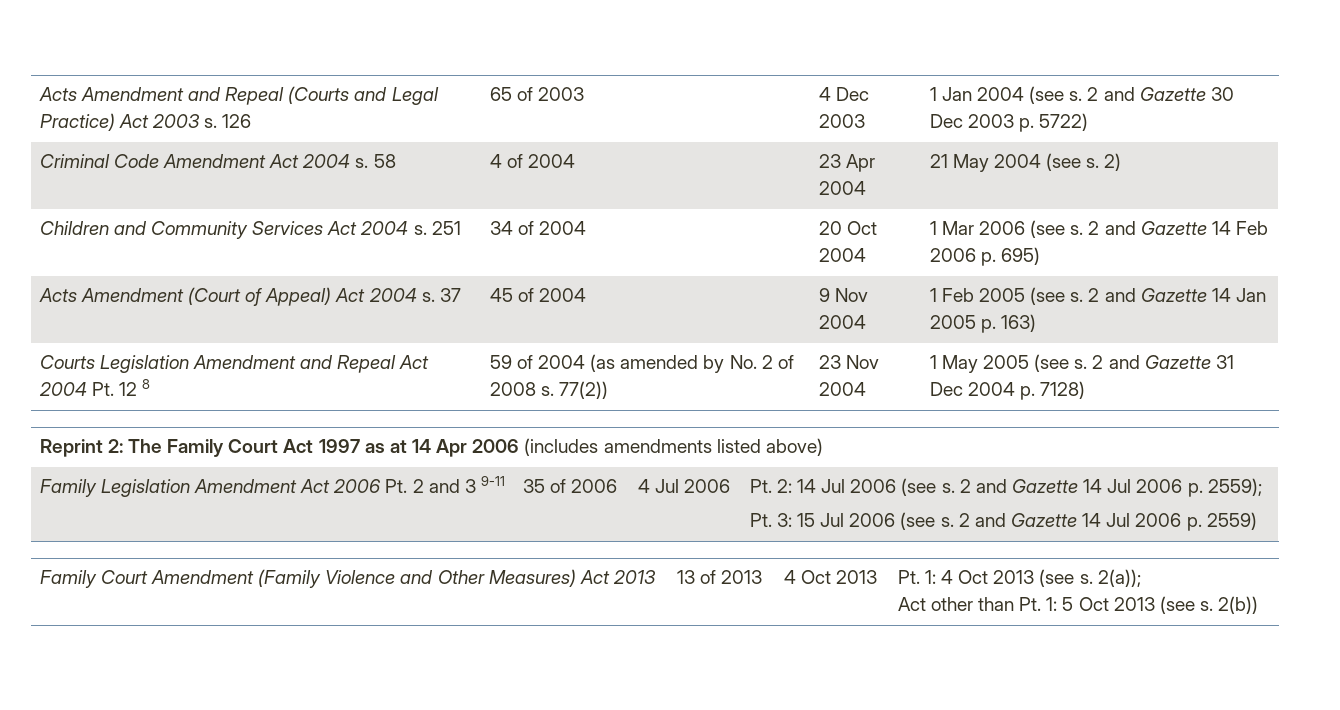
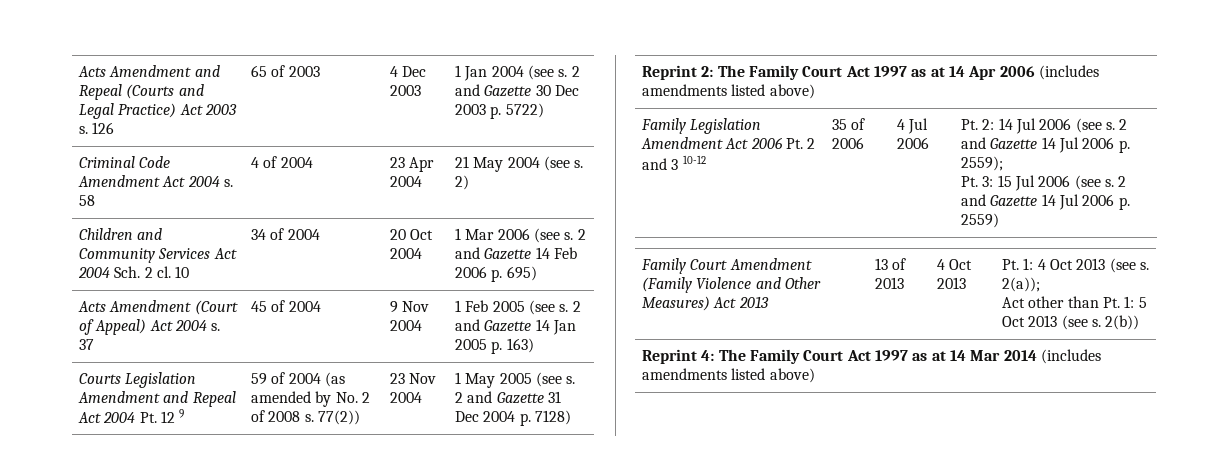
[413,221,461,235] s. 251 -> [114,266,190,278] Sch. 2 cl. 10
[142,379,151,389] 8 -> [179,409,185,418] 9
[480,476,505,486] 9-11 -> [682,155,706,164] 10-12
(1259, 605) none -> [642,349,1101,364] [642,368,815,383] // Reprint 4: The Family Court Act 1997 as at 14 Mar 2014 (includes amendments listed above)

